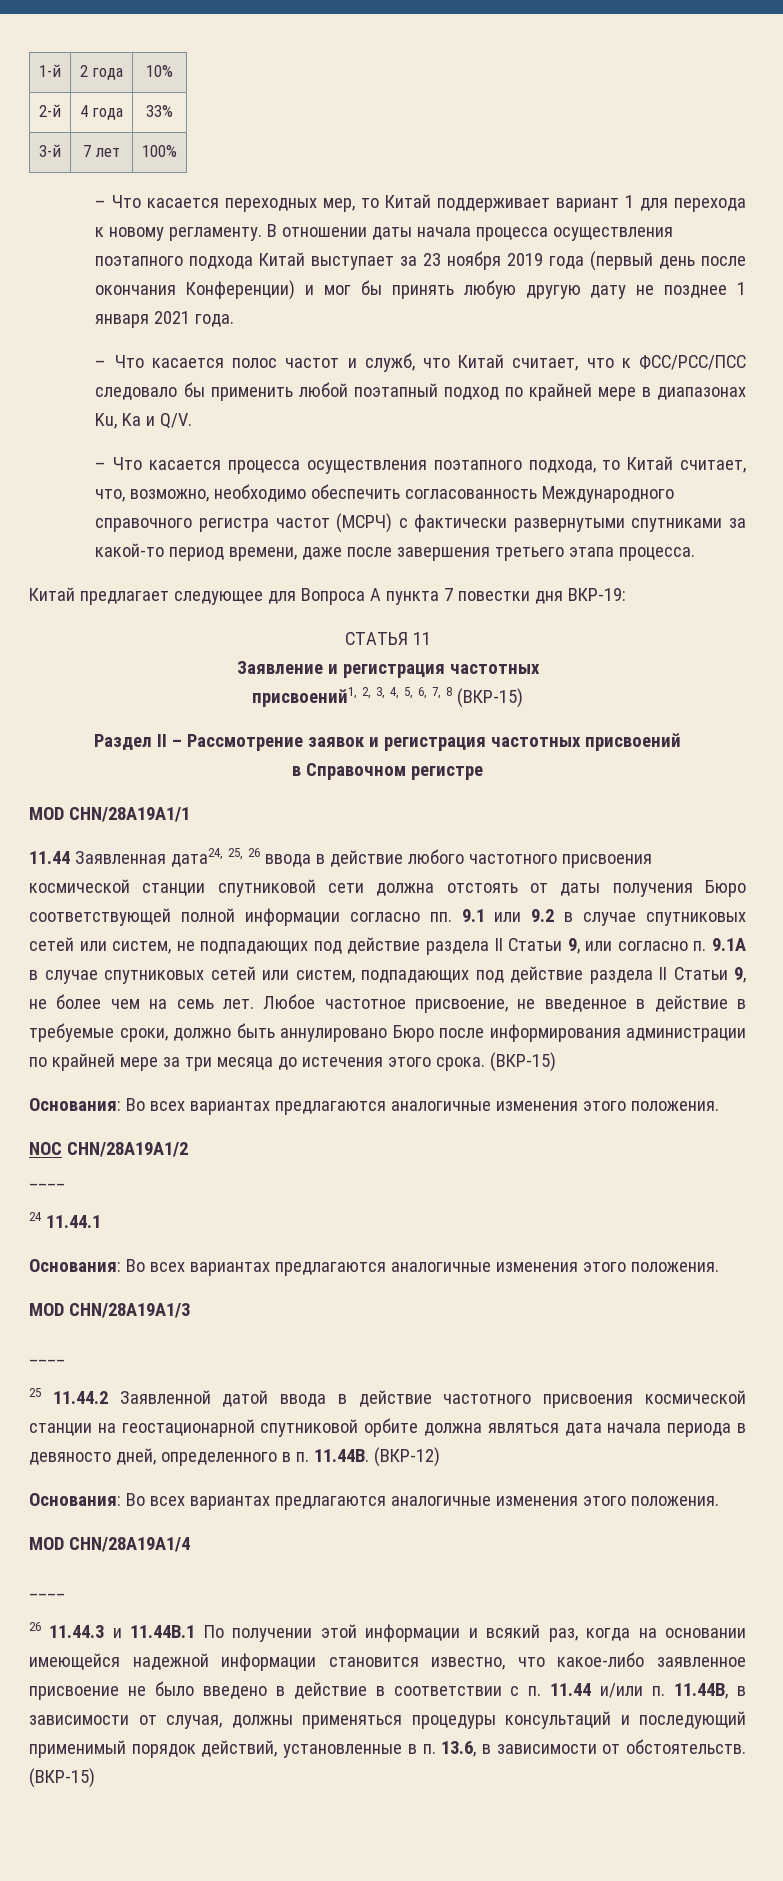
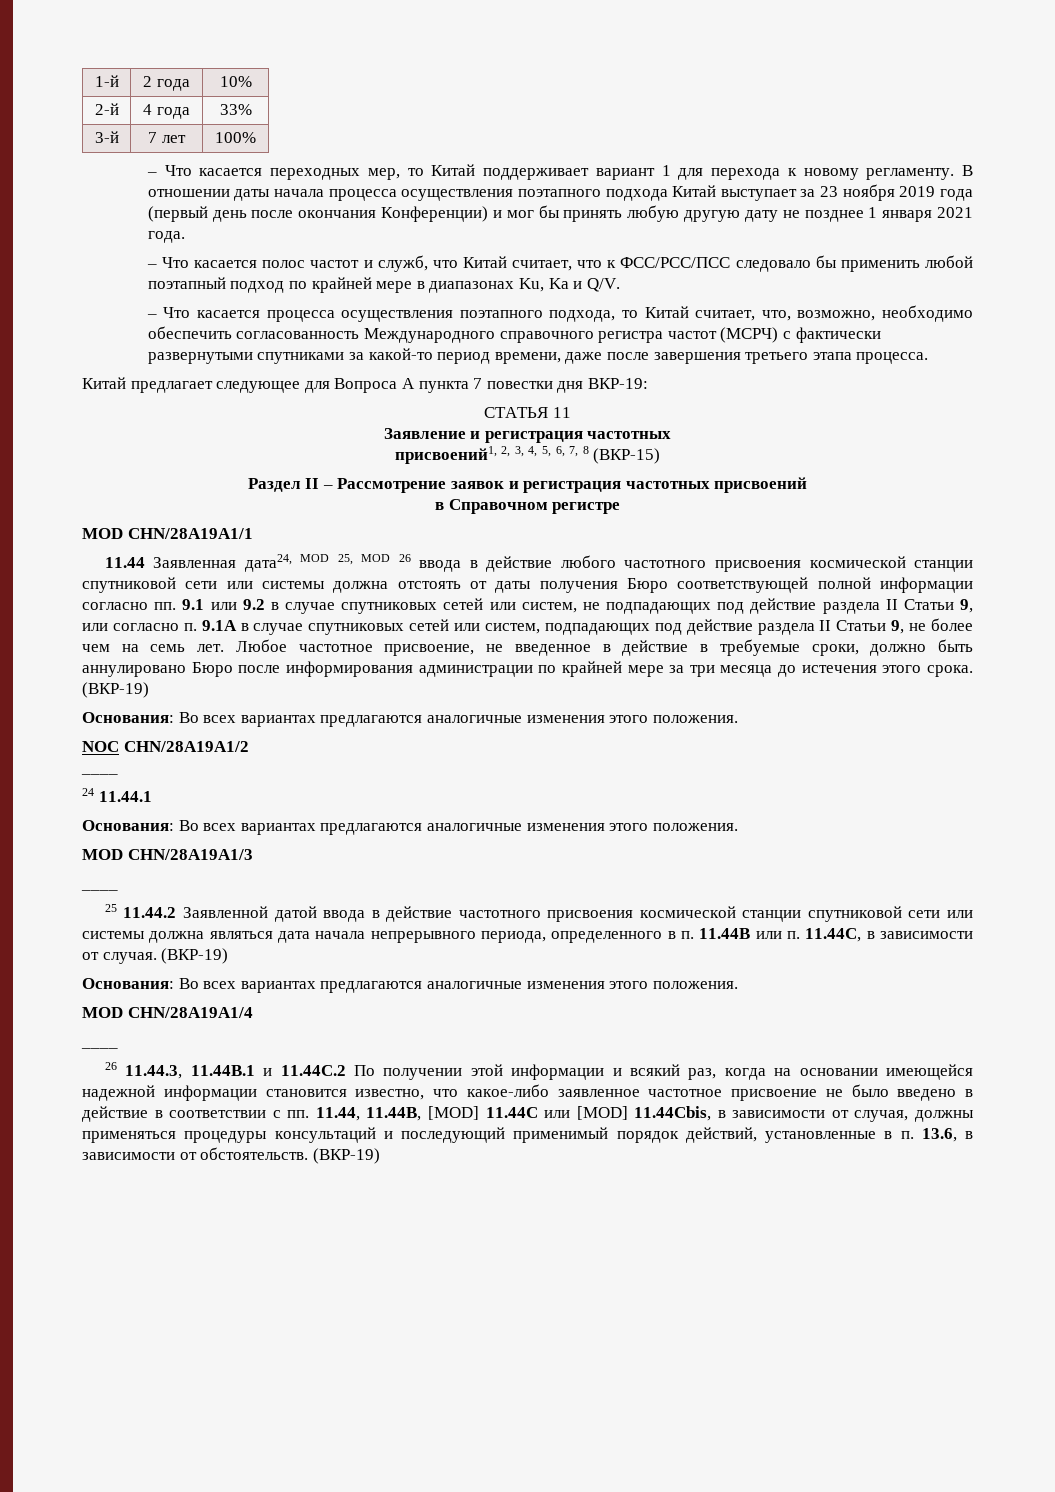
[227,848,243,860] 25, -> [300,554,391,565] MOD 25, MOD
(364, 888) none -> [226,581,325,589] или системы
[489,1052,556,1072] (ВКР-15) -> [82,682,149,698] (ВКР-19)
[97,1418,746,1437] [29,1447,440,1467] на геостационарной спутниковой орбите должна являться дата начала периода в девяносто дней, определенного в п. 11.44B. (ВКР-12) -> [807,906,974,922] [82,928,974,943] [82,948,229,964] спутниковой сети или системы должна являться дата начала непрерывного периода, определенного в п. 11.44B или п. 11.44C, в зависимости от случая. (ВКР-19)
[49,1625,196,1638] 11.44.3 и 11.44B.1 -> [125,1065,346,1079] 11.44.3, 11.44B.1 и 11.44C.2
(746, 1662) none -> [648,1089,723,1097] частотное
[528,1683,729,1699] п. 11.44 и/или п. 11.44B, -> [287,1106,712,1121] пп. 11.44, 11.44B, [MOD] 11.44C или [MOD] 11.44Cbis,
[29,1768,95,1788] (ВКР-15) -> [312,1148,380,1164] (ВКР-19)

